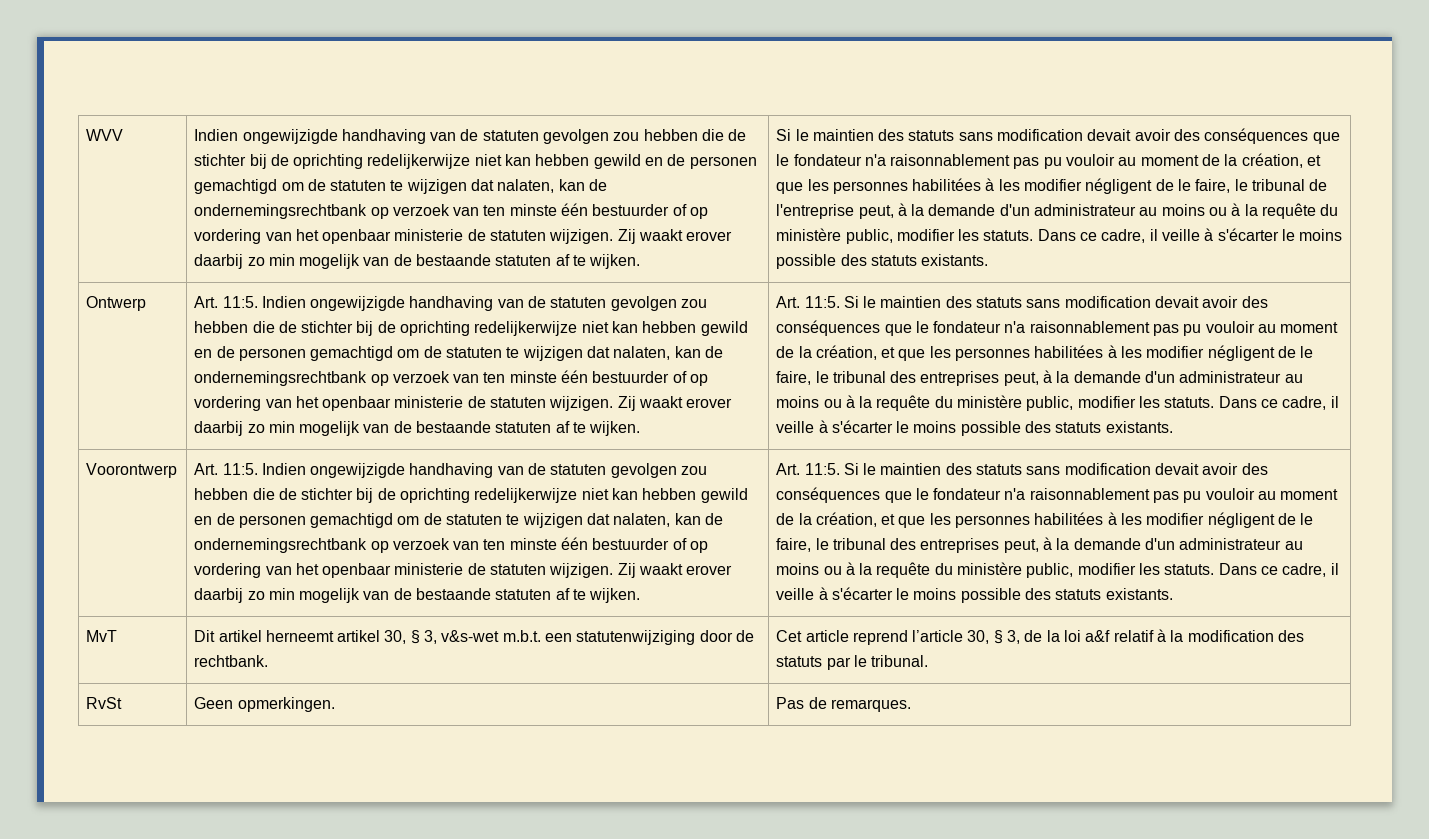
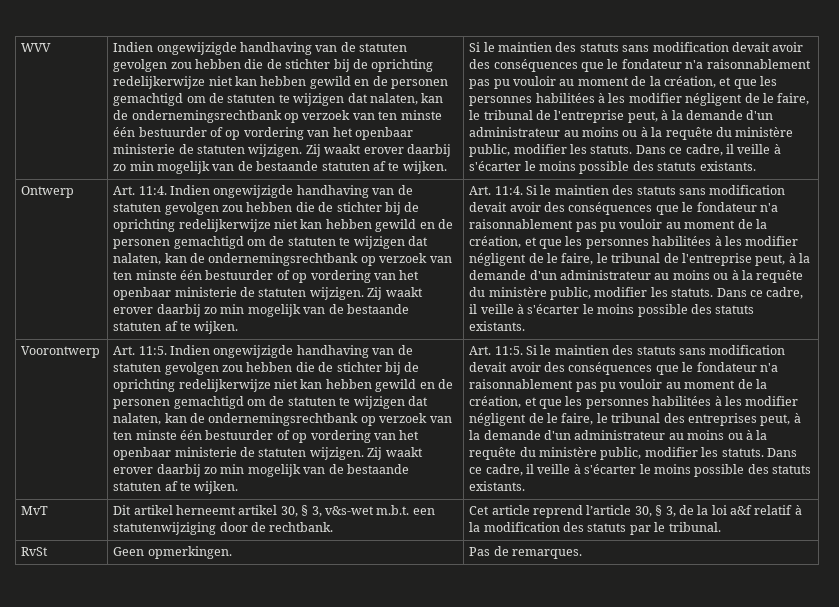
[222,296,258,308] 11:5. -> [138,186,167,195] 11:4.
[804,296,840,308] 11:5. -> [494,186,523,195] 11:4.
[890,371,1000,386] des entreprises -> [663,253,752,266] de l'entreprise

